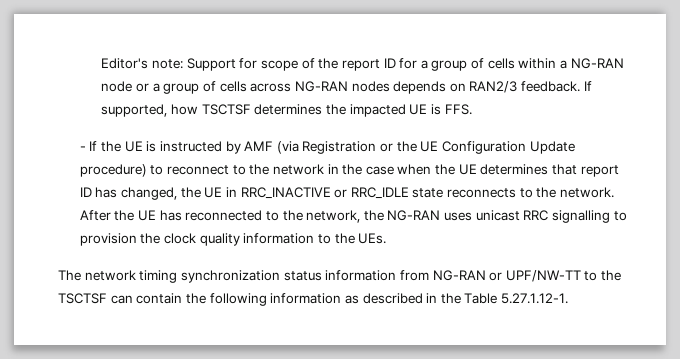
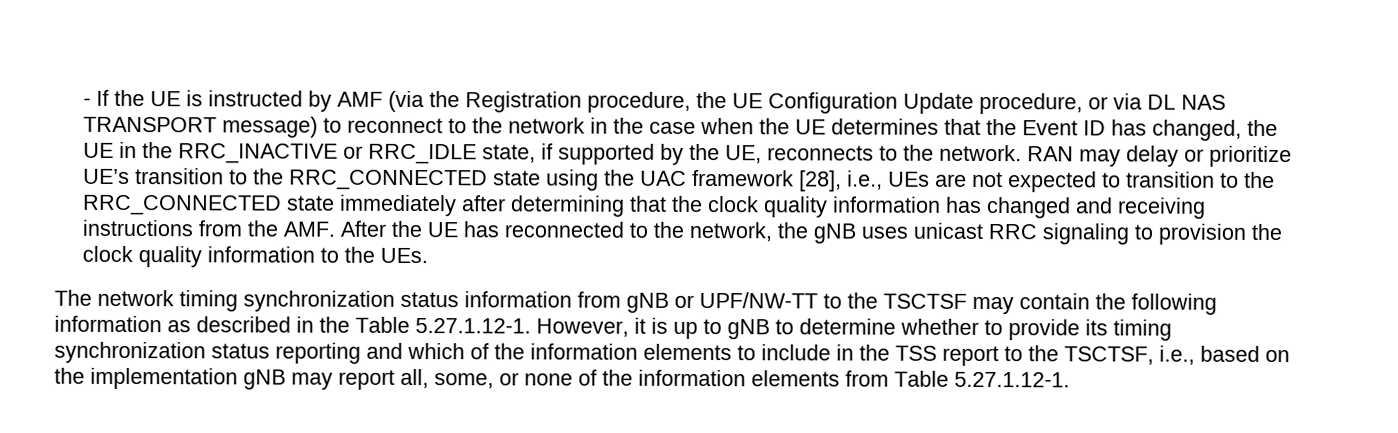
[101,58,624,71] [101,81,592,94] [101,104,472,117] Editor's note: Support for scope of the report ID for a group of cells within a NG-RAN node or a group of cells across NG-RAN nodes depends on RAN2/3 feedback. If supported, how TSCTSF determines the impacted UE is FFS. // -> (83, 101) none
[302,141,394,154] Registration or -> [429,91,692,113] the Registration procedure,
[79,164,147,177] procedure) -> [979,92,1227,115] [83,116,319,138] procedure, or via DL NAS TRANSPORT message)
[580,165,619,177] report -> [986,119,1079,136] the Event
(237, 192) none -> [142,142,174,159] the
[412,187,615,198] state reconnects to the network. -> [482,143,1293,168] [83,168,1276,193] [83,194,1207,219] [82,219,336,237] state, if supported by the UE, reconnects to the network. RAN may delay or prioritize UE’s transition to the RRC_CONNECTED state using the UAC framework [28], i.e., UEs are not expected to transition to the RRC_CONNECTED state immediately after determining that the clock quality information has changed and receiving instructions from the AMF.
[387,210,441,221] NG-RAN -> [813,223,857,244] gNB
[552,210,611,223] signalling -> [1042,223,1130,245] signaling
[432,270,486,281] NG-RAN -> [626,292,669,313] gNB
[110,295,133,304] can -> [972,296,1014,315] may
(569, 298) none -> [536,317,1172,341] [54,341,1290,367] [54,367,1070,390] However, it is up to gNB to determine whether to provide its timing synchronization status reporting and which of the information elements to include in the TSS report to the TSCTSF, i.e., based on the implementation gNB may report all, some, or none of the information elements from Table 5.27.1.12-1.

